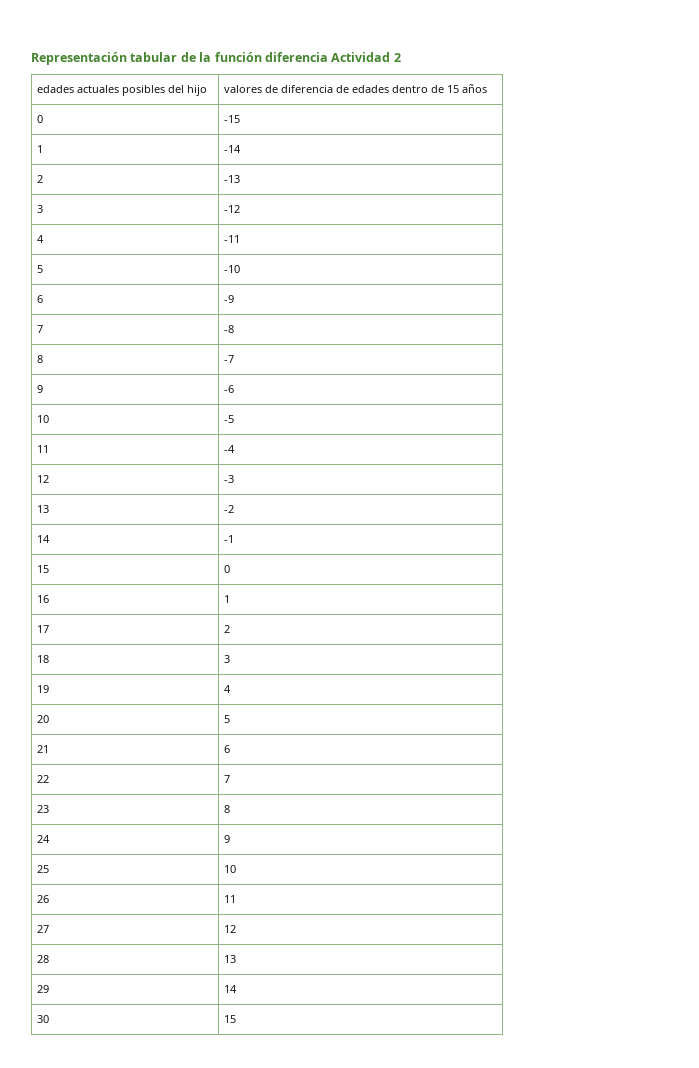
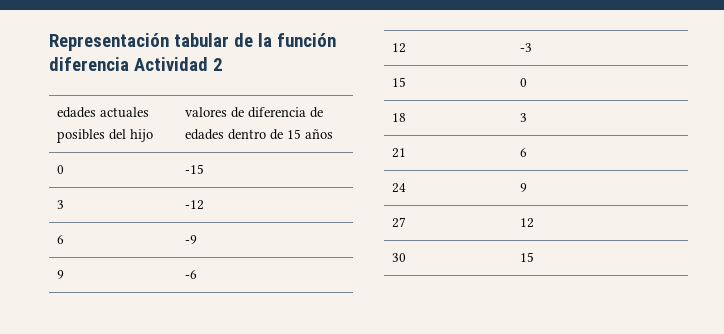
[37,145,44,153] [224,145,242,153] [37,175,44,183] [224,175,241,183] [37,205,44,213] [224,205,241,213] [37,235,45,243] [224,235,241,243] [37,265,44,273] [224,265,241,273] [37,295,44,303] [224,295,235,303] [37,325,44,333] [224,325,235,333] [37,355,44,363] [224,355,235,363] [37,385,44,393] [224,385,235,393] [37,415,50,423] [224,415,235,423] [37,445,50,453] [224,445,236,453] [37,475,50,483] [224,475,235,483] [37,505,50,513] [224,505,235,513] [37,535,51,543] [224,535,235,543] [37,565,50,573] [224,565,231,573] [37,595,50,603] [224,595,231,603] [37,625,50,633] [224,625,231,633] [37,655,50,663] [224,655,231,663] [37,685,50,693] [224,685,232,693] [37,715,50,723] [224,715,231,723] [37,745,50,753] [224,745,231,753] [37,775,50,783] [224,775,231,783] [37,805,50,813] [224,805,231,813] [37,835,51,843] [224,835,231,843] [37,865,50,873] [224,865,237,873] [37,895,50,903] [224,895,237,903] [37,925,50,933] [224,925,237,933] [37,955,50,963] [224,955,237,963] [37,985,50,993] [224,985,238,993] 1 | -14 // 2 | -13 // 3 | -12 // 4 | -11 // 5 | -10 // 6 | -9 // 7 | -8 // 8 | -7 // 9 | -6 // 10 | -5 // 11 | -4 // 12 | -3 // 13 | -2 // 14 | -1 // 15 | 0 // 16 | 1 // 17 | 2 // 18 | 3 // 19 | 4 // 20 | 5 // 21 | 6 // 22 | 7 // 23 | 8 // 24 | 9 // 25 | 10 // 26 | 11 // 27 | 12 // 28 | 13 // 29 | 14 -> [57,200,65,209] [185,200,205,210] [57,235,65,244] [185,235,198,244] [57,270,65,279] [185,270,198,279] [392,43,407,53] [520,43,533,52] [392,77,407,87] [520,78,528,87] [392,113,407,122] [520,113,528,122] [392,148,407,158] [520,148,528,157] [392,183,407,193] [520,183,528,192] [392,217,407,228] [520,218,535,228] 3 | -12 // 6 | -9 // 9 | -6 // 12 | -3 // 15 | 0 // 18 | 3 // 21 | 6 // 24 | 9 // 27 | 12

